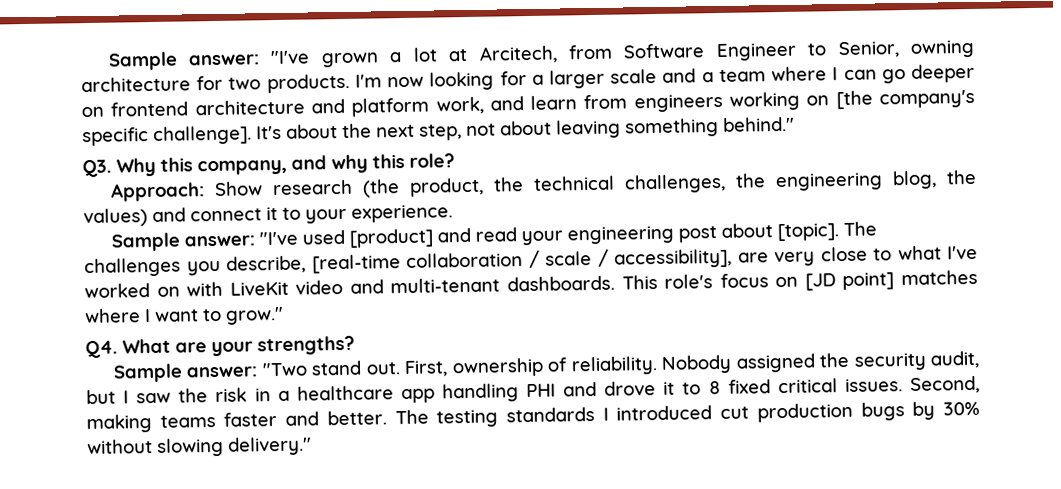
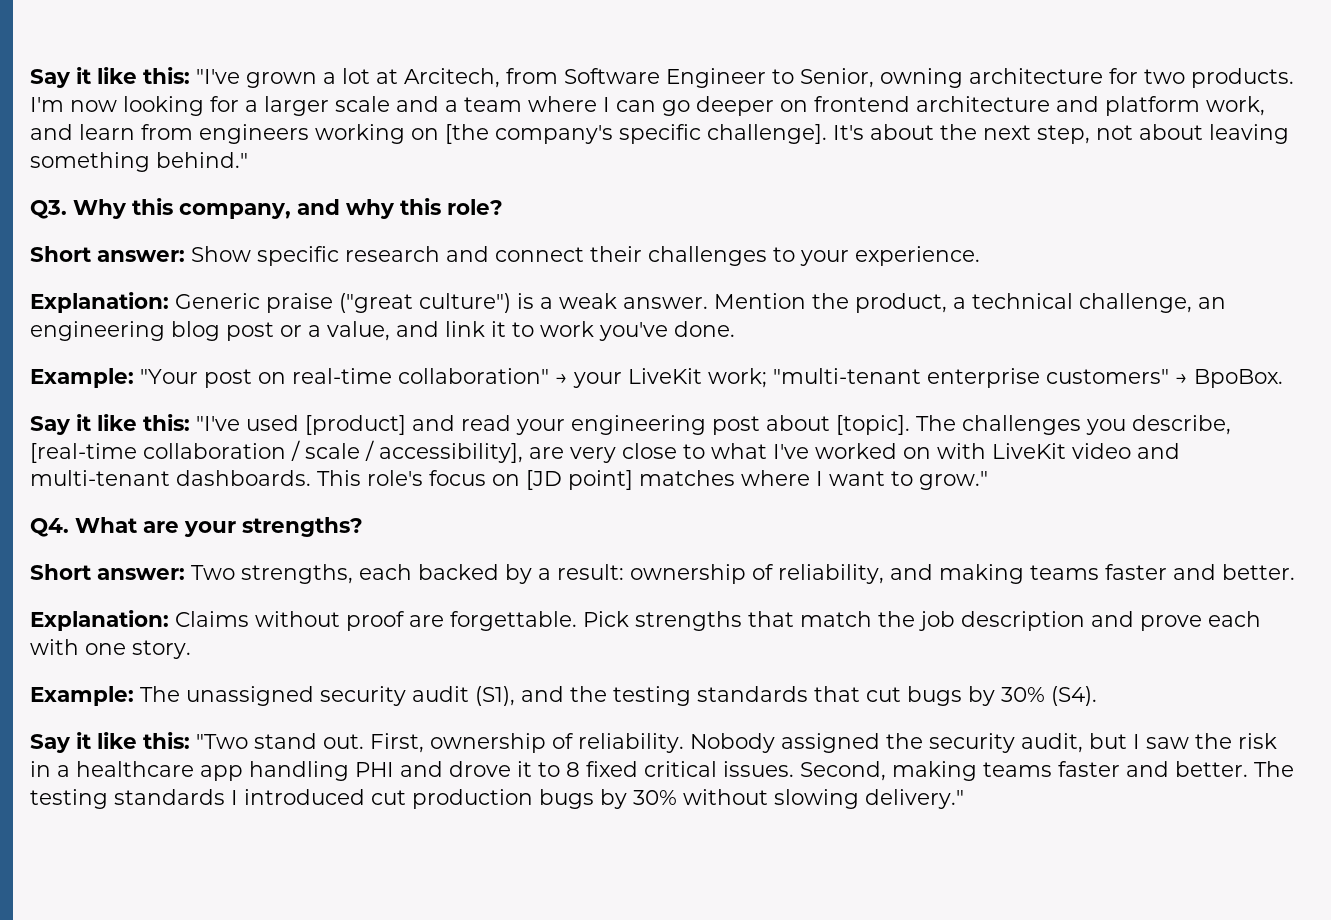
[107,51,261,71] Sample answer: -> [30,67,190,88] Say it like this:
[109,169,978,202] [83,204,453,228] [110,232,255,252] Approach: Show research (the product, the technical challenges, the engineering blog, the values) and connect it to your experience. // Sample answer: -> [30,246,980,266] [30,292,1226,313] [30,321,735,341] [30,368,1283,388] [30,414,190,435] Short answer: Show specific research and connect their challenges to your experience. // Explanation: Generic praise ("great culture") is a weak answer. Mention the product, a technical challenge, an engineering blog post or a value, and link it to work you've done. // Example: "Your post on real-time collaboration" → your LiveKit work; "multi-tenant enterprise customers" → BpoBox. // Say it like this:
[112,363,259,383] Sample answer: -> [30,564,1295,584] [30,610,1261,631] [30,639,191,659] [30,686,1097,706] [30,732,190,753] Short answer: Two strengths, each backed by a result: ownership of reliability, and making teams faster and better. // Explanation: Claims without proof are forgettable. Pick strengths that match the job description and prove each with one story. // Example: The unassigned security audit (S1), and the testing standards that cut bugs by 30% (S4). // Say it like this:

